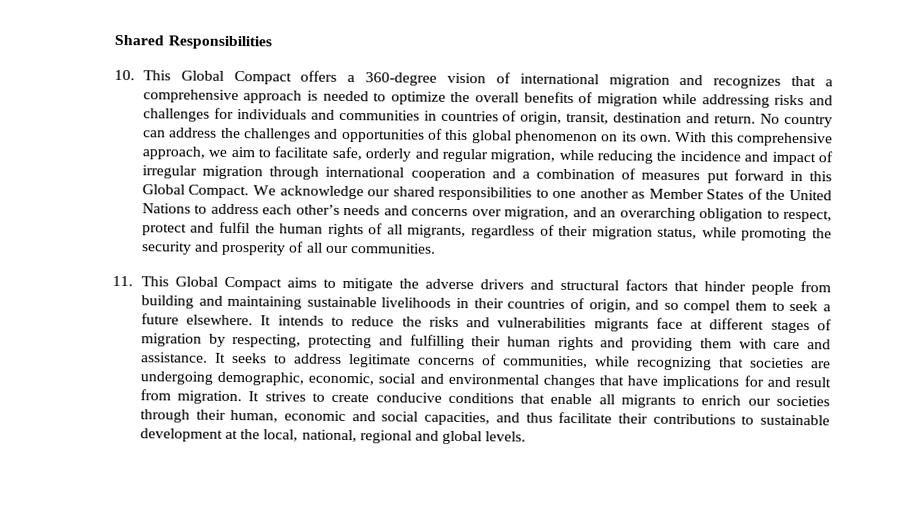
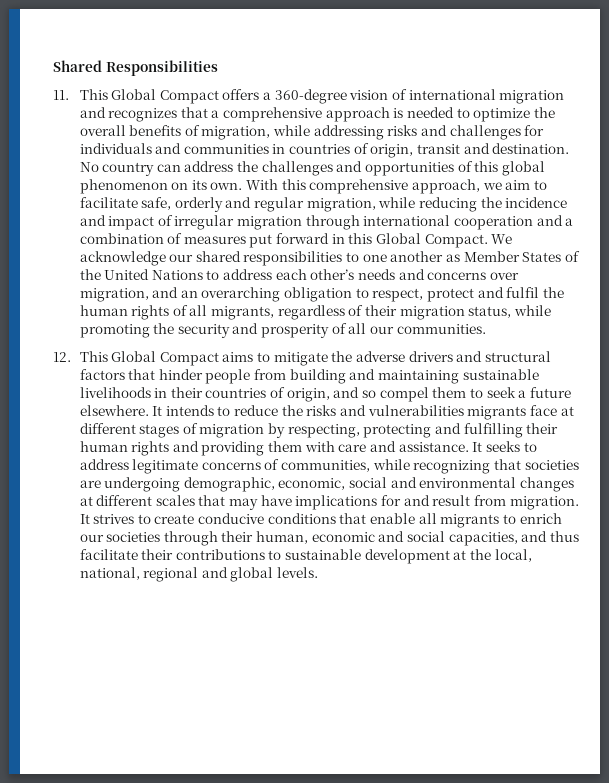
[114,69,136,81] 10. -> [53,90,70,100] 11.
[596,93,658,107] migration -> [201,126,271,140] migration,
[566,111,757,125] transit, destination and return. -> [417,143,570,154] transit and destination.
[112,275,134,287] 11. -> [53,352,72,362] 12.
[599,375,625,386] that -> [79,495,259,510] at different scales that may

